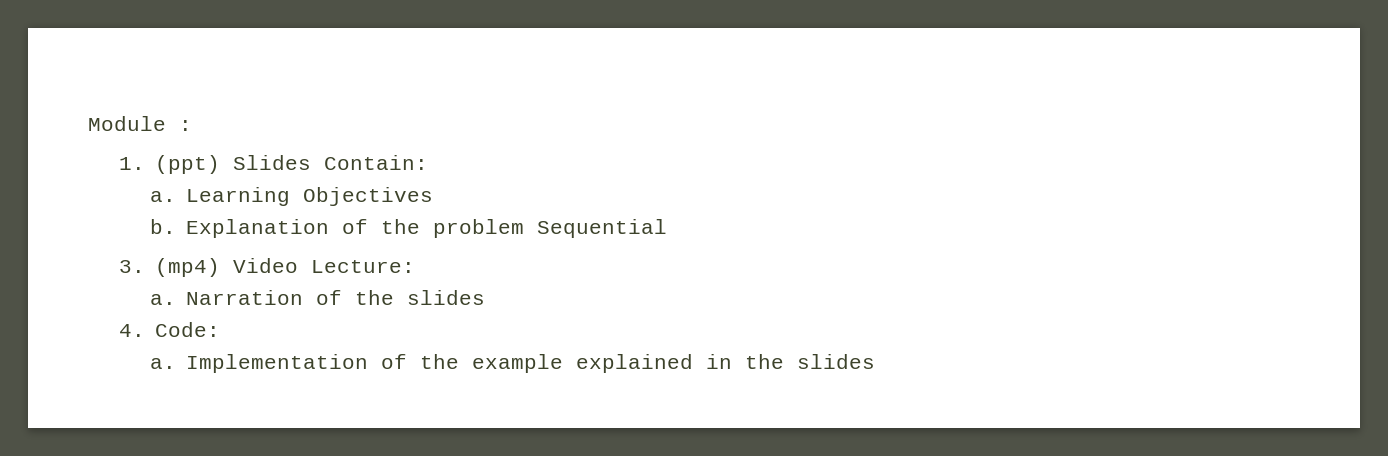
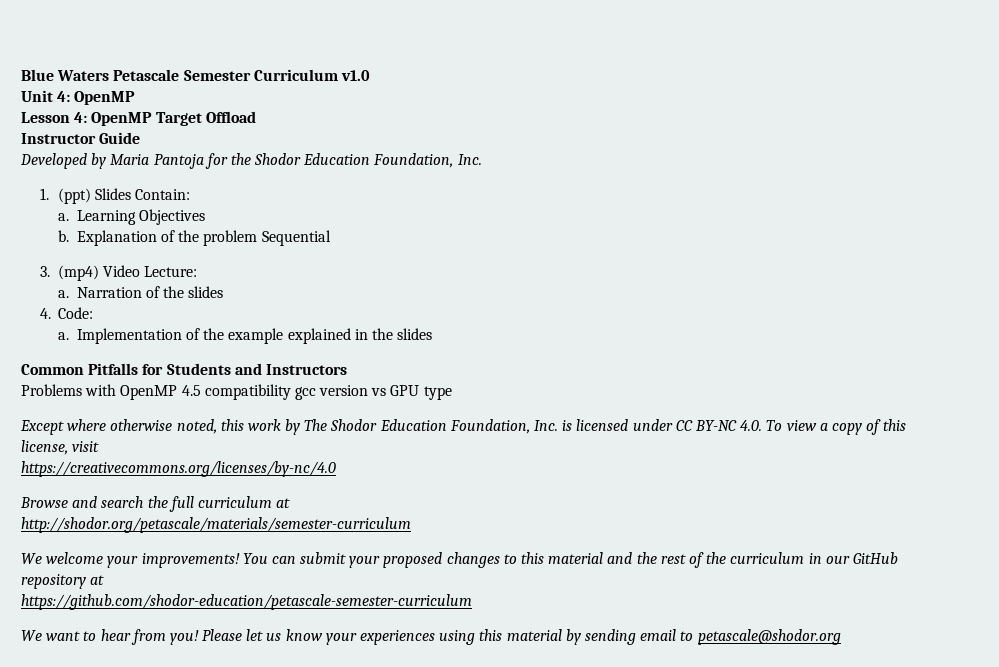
[88,116,192,131] Module : -> [21,69,370,81] [21,90,136,105] [21,111,256,126] [21,132,141,144] [20,153,482,169] Blue Waters Petascale Semester Curriculum v1.0 // Unit 4: OpenMP // Lesson 4: OpenMP Target Offload // Instructor Guide // Developed by Maria Pantoja for the Shodor Education Foundation, Inc.
(876, 361) none -> [21,363,347,375] [21,384,452,400] [20,419,907,435] [21,440,100,455] [21,461,336,477] [20,496,291,512] [21,517,411,533] [21,552,898,568] [21,574,105,589] [21,594,472,610] [21,629,841,645] // Common Pitfalls for Students and Instructors // Problems with OpenMP 4.5 compatibility gcc version vs GPU type // Except where otherwise noted, this work by The Shodor Education Foundation, Inc. is licensed under CC BY-NC 4.0. To view a copy of this license, visit // https://creativecommons.org/licenses/by-nc/4.0 // Browse and search the full curriculum at // http://shodor.org/petascale/materials/semester-curriculum // We welcome your improvements! You can submit your proposed changes to this material and the rest of the curriculum in our GitHub repository at // https://github.com/shodor-education/petascale-semester-curriculum // We want to hear from you! Please let us know your experiences using this material by sending email to petascale@shodor.org

